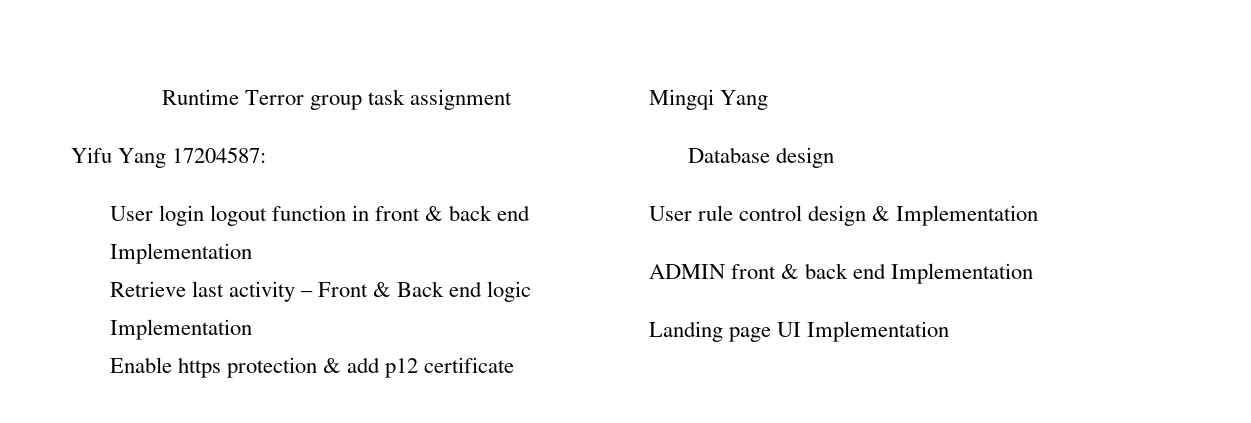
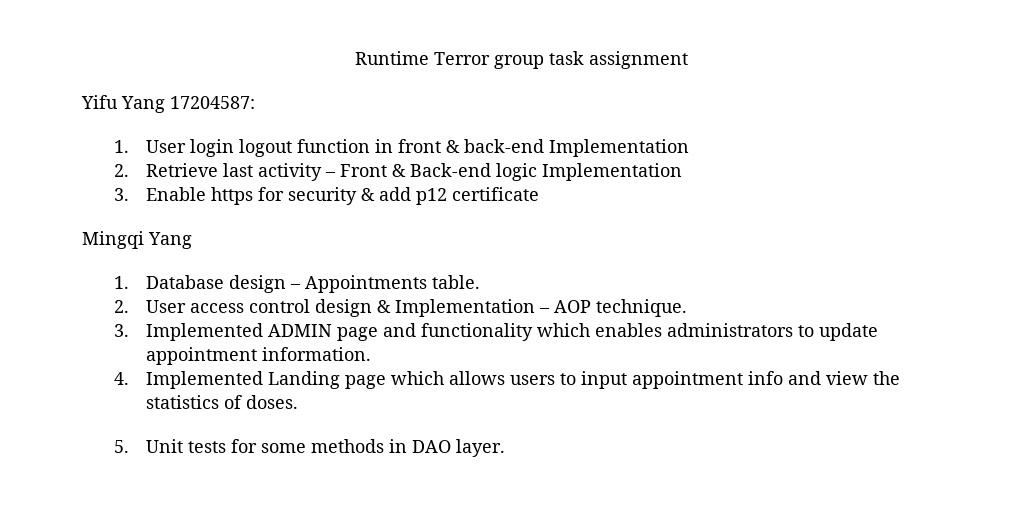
(267, 155) none -> [113,140,129,153] 1.
[449,205,531,221] [109,243,252,264] back end Implementation // -> [463,139,689,157] [113,164,129,177] back-end Implementation // 2.
[397,281,483,297] Back end -> [409,163,491,177] Back-end
(252, 329) none -> [113,188,129,201] 3.
[227,357,318,378] protection -> [257,187,357,205] for security
(769, 100) none -> [113,276,129,289] 1.
[649,205,1039,226] [649,263,1034,284] [649,321,950,342] // User rule control design & Implementation // ADMIN front & back end Implementation // Landing page UI Implementation -> [289,275,480,293] [113,299,687,317] [113,323,878,341] [145,347,371,365] [113,371,900,389] [145,395,298,409] [113,439,505,457] – Appointments table. // 2. User access control design & Implementation – AOP technique. // 3. Implemented ADMIN page and functionality which enables administrators to update appointment information. // 4. Implemented Landing page which allows users to input appointment info and view the statistics of doses. // 5. Unit tests for some methods in DAO layer.

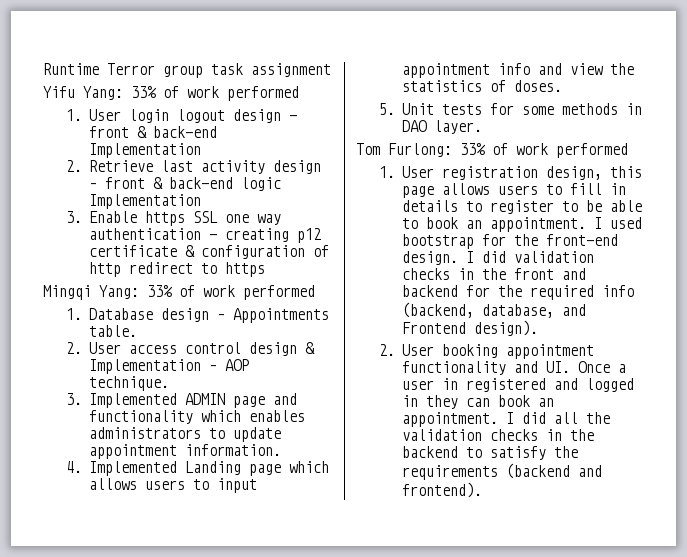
[121,96,255,113] Yang 17204587: -> [83,86,299,101] Yang: 33% of work performed
[296,139,393,153] function in -> [232,109,297,123] design -
[324,163,491,177] – Front & Back-end -> [272,160,321,174] [88,177,233,189] design – front & back-end
[257,187,539,205] [82,231,192,249] for security & add p12 certificate // Mingqi Yang -> [192,211,281,225] [88,228,321,243] [88,245,329,259] [88,262,265,277] [43,285,315,300] SSL one way authentication - creating p12 certificate & configuration of http redirect to https // Mingqi Yang: 33% of work performed
(505, 448) none -> [356,143,628,158] [378,166,642,180] [401,183,626,198] [401,200,642,214] [401,217,642,232] [401,234,618,249] [401,251,594,265] [401,268,586,280] [401,285,634,300] [401,302,586,318] [401,320,538,336] [378,344,594,359] [401,361,626,375] [401,378,634,392] [401,395,554,409] [401,412,610,427] [401,429,594,441] [401,446,578,460] [401,463,602,480] [401,482,482,498] // Tom Furlong: 33% of work performed // 1. User registration design, this page allows users to fill in details to register to be able to book an appointment. I used bootstrap for the front-end design. I did validation checks in the front and backend for the required info (backend, database, and Frontend design). // 2. User booking appointment functionality and UI. Once a user in registered and logged in they can book an appointment. I did all the validation checks in the backend to satisfy the requirements (backend and frontend).

